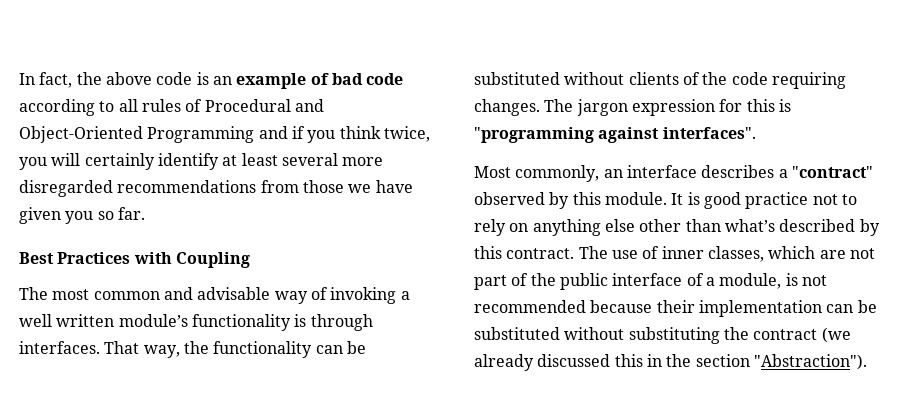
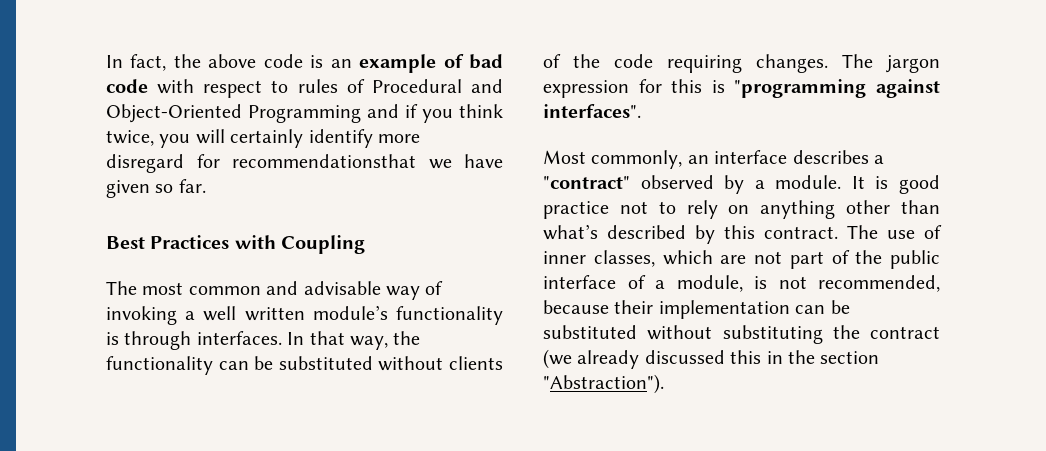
[19,99,138,116] according to all -> [157,79,289,98] with respect to
[222,153,384,166] [19,180,344,197] at least several more disregarded recommendations from those -> [378,134,420,143] [106,154,416,173] more disregard for recommendationsthat
[65,211,94,224] you -> (150, 189) none
[104,341,140,354] That -> [287,331,345,345] In that
[572,192,601,205] this -> [754,180,765,189] a
[604,219,635,232] else -> (836, 209) none
[474,300,586,313] recommended -> [818,275,940,292] recommended,

